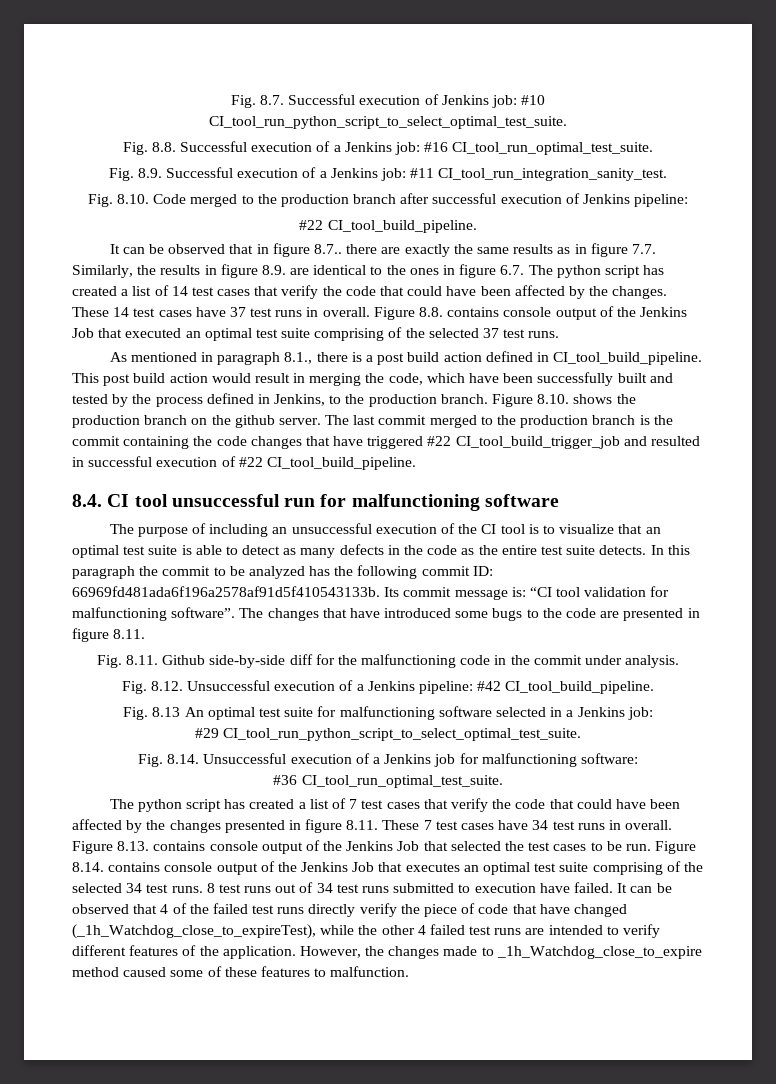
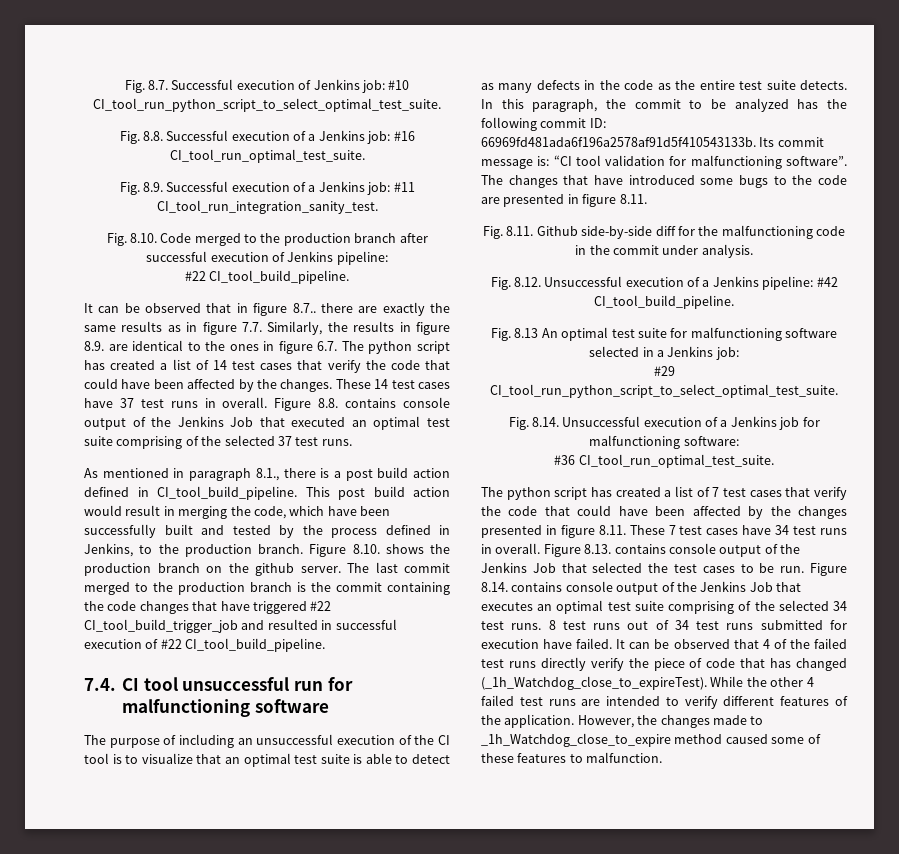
[72,494,102,507] 8.4. -> [84,678,116,691] 7.4.
[72,566,135,579] paragraph -> [532,99,598,112] paragraph,
[458,884,471,893] to -> [830,620,847,630] for
[539,904,627,917] [72,924,355,939] have changed (_1h_Watchdog_close_to_expireTest), while -> [770,658,847,671] [481,676,744,690] has changed (_1h_Watchdog_close_to_expireTest). While

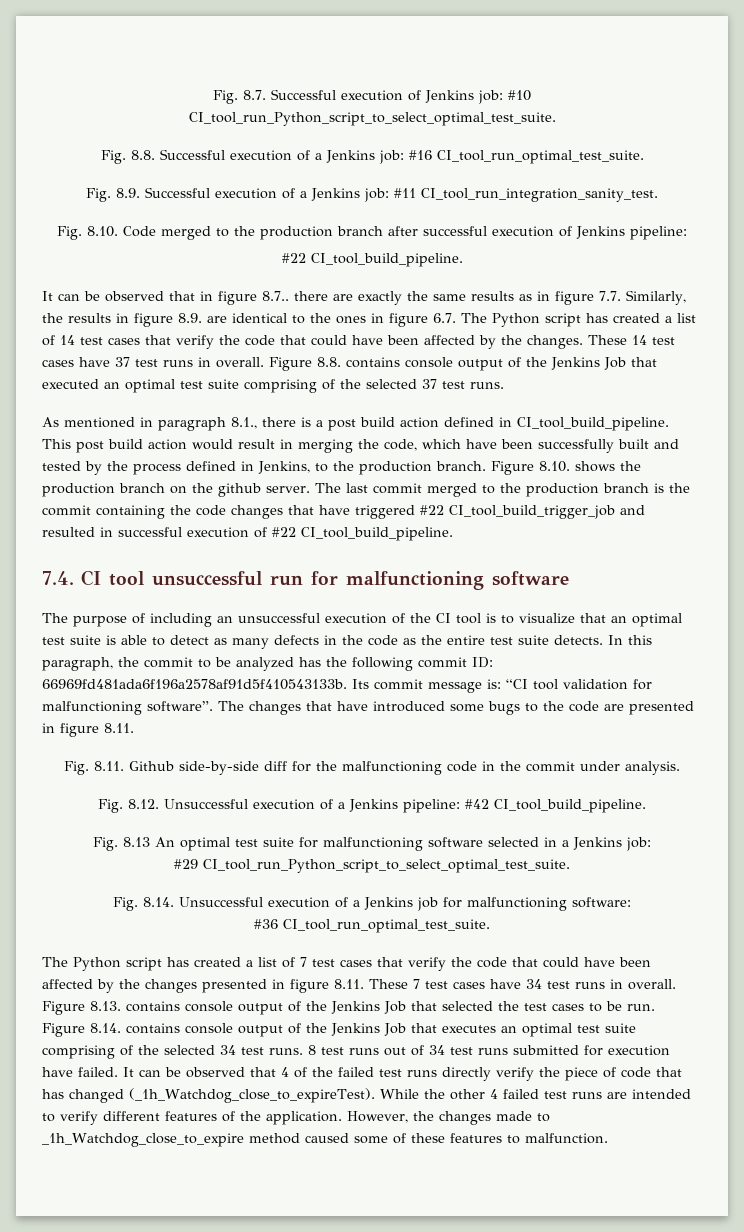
[93,98,441,112] CI_tool_run_python_script_to_select_optimal_test_suite. -> [188,112,556,126] CI_tool_run_Python_script_to_select_optimal_test_suite.
[368,341,413,354] python -> [492,313,540,327] Python
[490,384,838,398] CI_tool_run_python_script_to_select_optimal_test_suite. -> [203,859,570,873] CI_tool_run_Python_script_to_select_optimal_test_suite.
[506,487,551,500] python -> [73,957,121,971] Python

